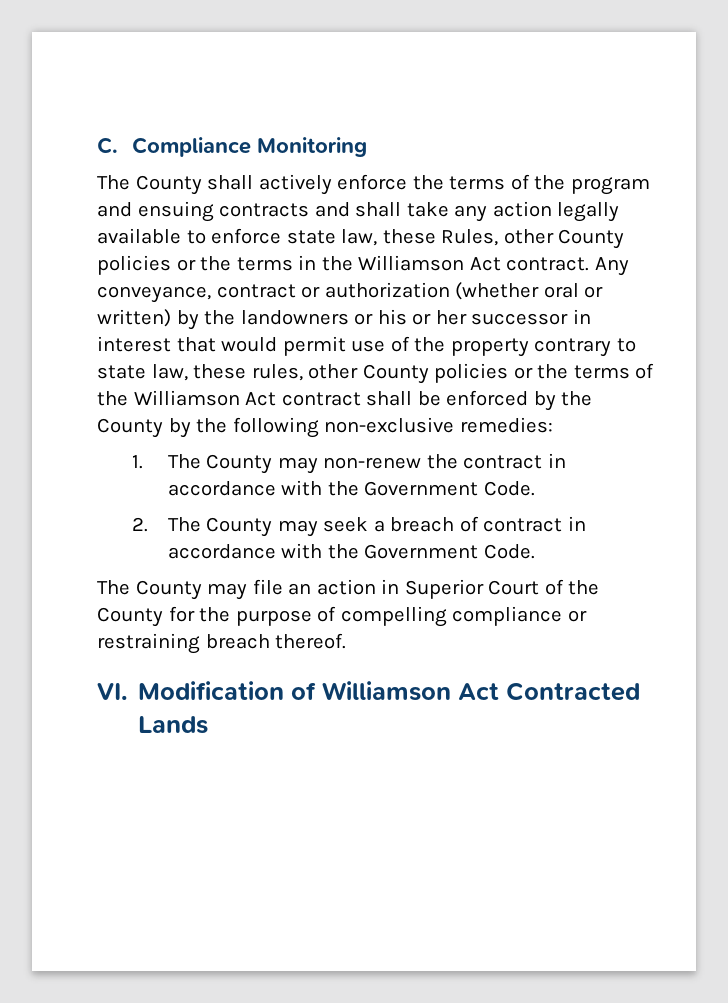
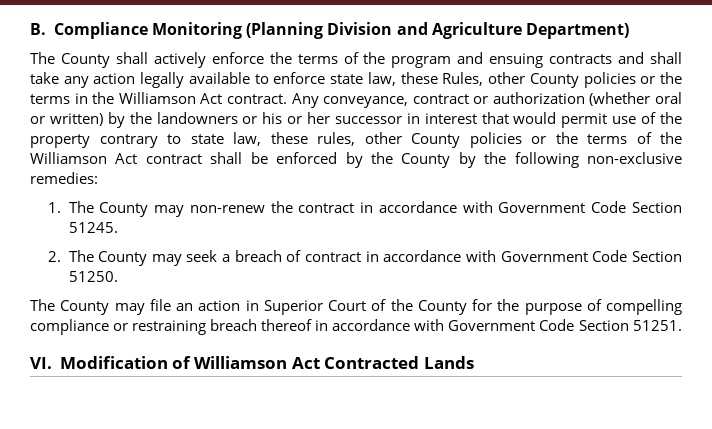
[97,137,118,154] C. -> [30,23,46,35] B.
(368, 147) none -> [246,22,630,39] (Planning Division and Agriculture Department)
[327,481,535,496] the Government Code. -> [498,201,682,213] [68,222,118,233] Government Code Section 51245.
[327,544,535,559] the Government Code. -> [500,250,682,262] [68,271,118,282] Government Code Section 51250.
[275,633,347,649] thereof. -> [261,319,682,331] thereof in accordance with Government Code Section 51251.

